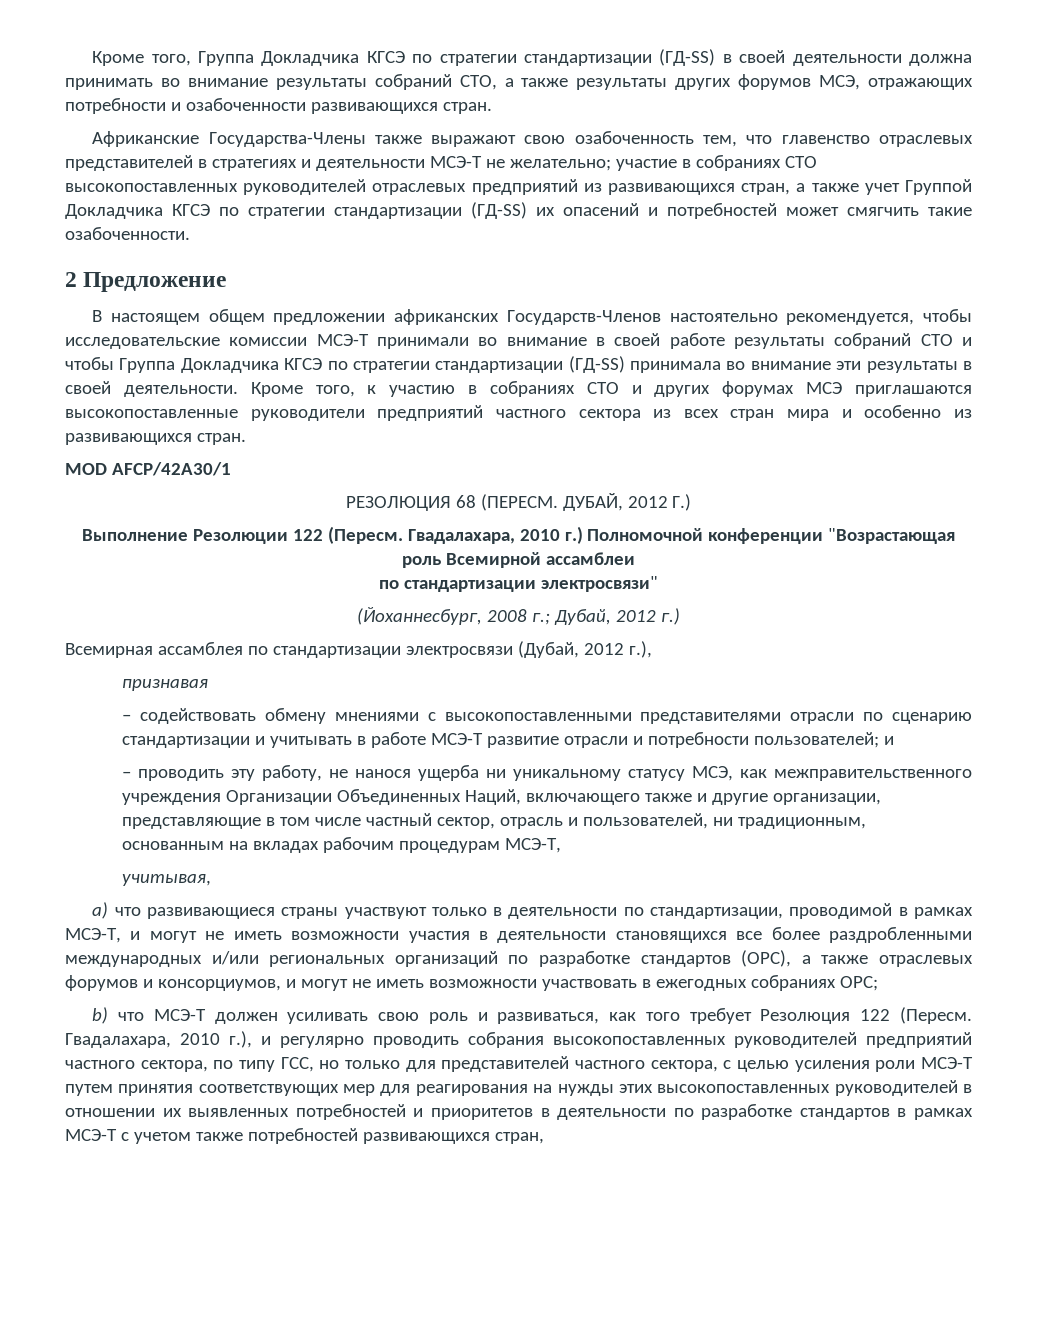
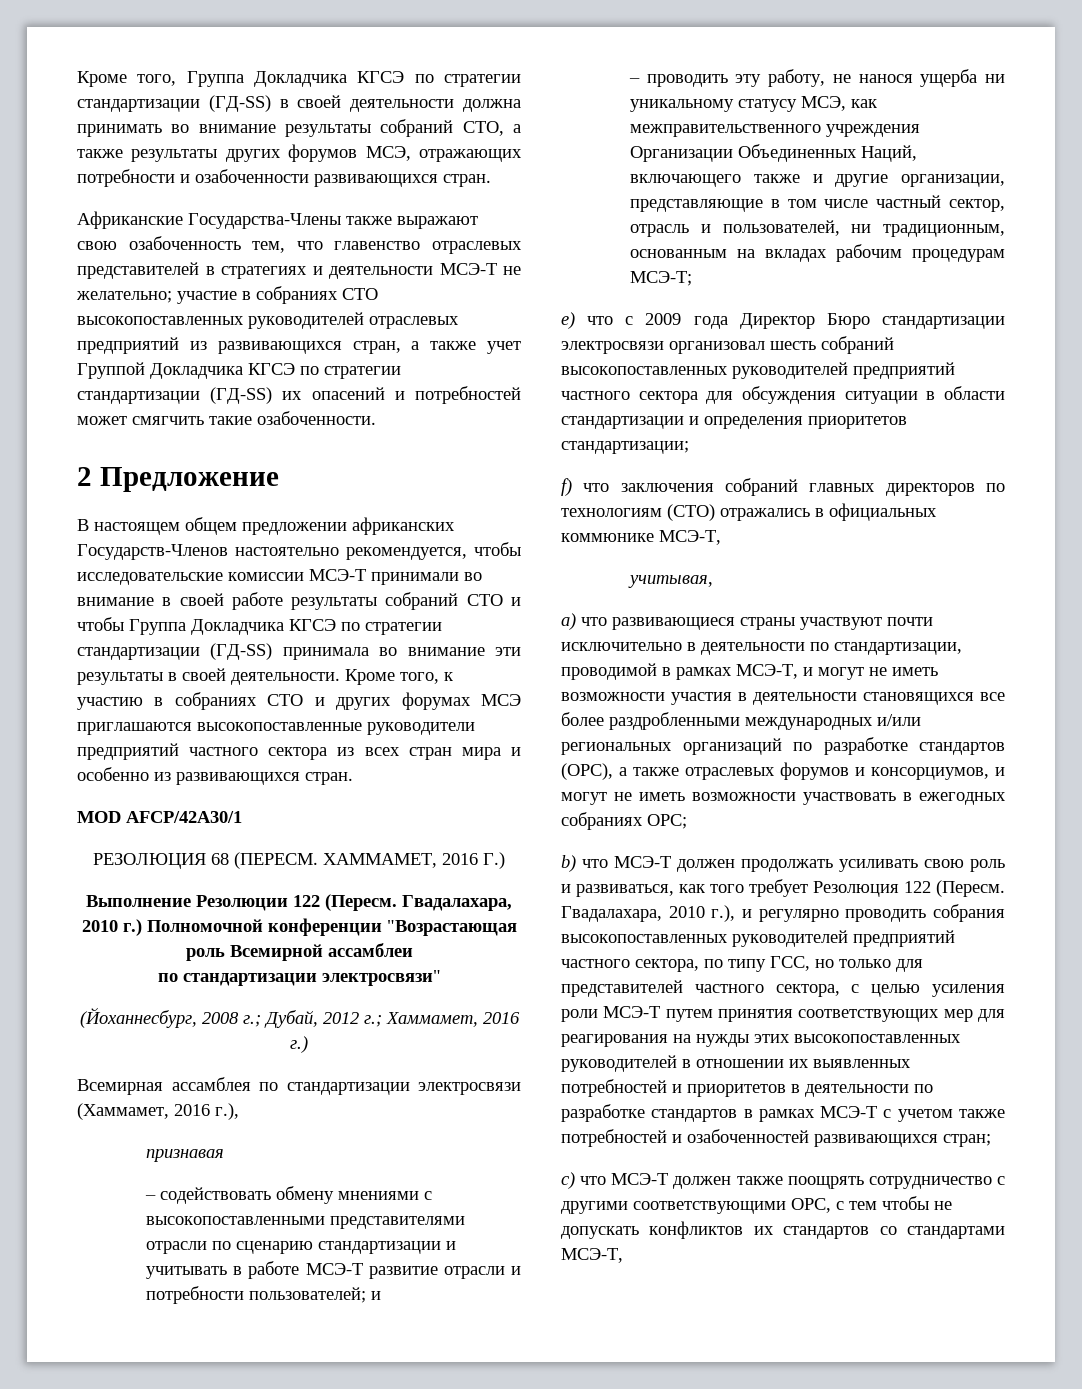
[562,493,668,511] ДУБАЙ, 2012 -> [323,853,478,868] ХАММАМЕТ, 2016
(656, 616) none -> [363,1012,520,1027] г.; Хаммамет, 2016
[517,641,624,658] (Дубай, 2012 -> [77,1103,210,1120] (Хаммамет, 2016
(501, 847) none -> [630,271,693,286] [561,312,1005,329] [561,336,894,354] [561,362,955,379] [561,386,1005,404] [561,416,907,429] [561,441,689,454] [561,478,1005,496] [561,503,937,521] [561,533,654,542] МСЭ-Т; // e) что с 2009 года Директор Бюро стандартизации электросвязи организовал шесть собраний высокопоставленных руководителей предприятий частного сектора для обсуждения ситуации в области стандартизации и определения приоритетов стандартизации; // f) что заключения собраний главных директоров по технологиям (СТО) отражались в официальных коммюнике
[431,907,487,916] только -> [887,617,933,626] [561,642,682,651] почти исключительно
(278, 1018) none -> [741,859,833,872] продолжать
[362,1132,544,1144] развивающихся стран, -> [672,1129,991,1147] [561,1172,1005,1189] [561,1196,952,1214] [561,1221,1005,1239] [561,1248,623,1263] и озабоченностей развивающихся стран; // c) что МСЭ-T должен также поощрять сотрудничество с другими соответствующими ОРС, с тем чтобы не допускать конфликтов их стандартов со стандартами МСЭ-Т,

